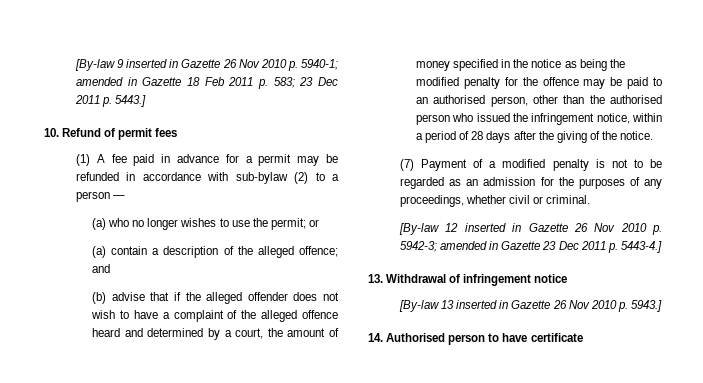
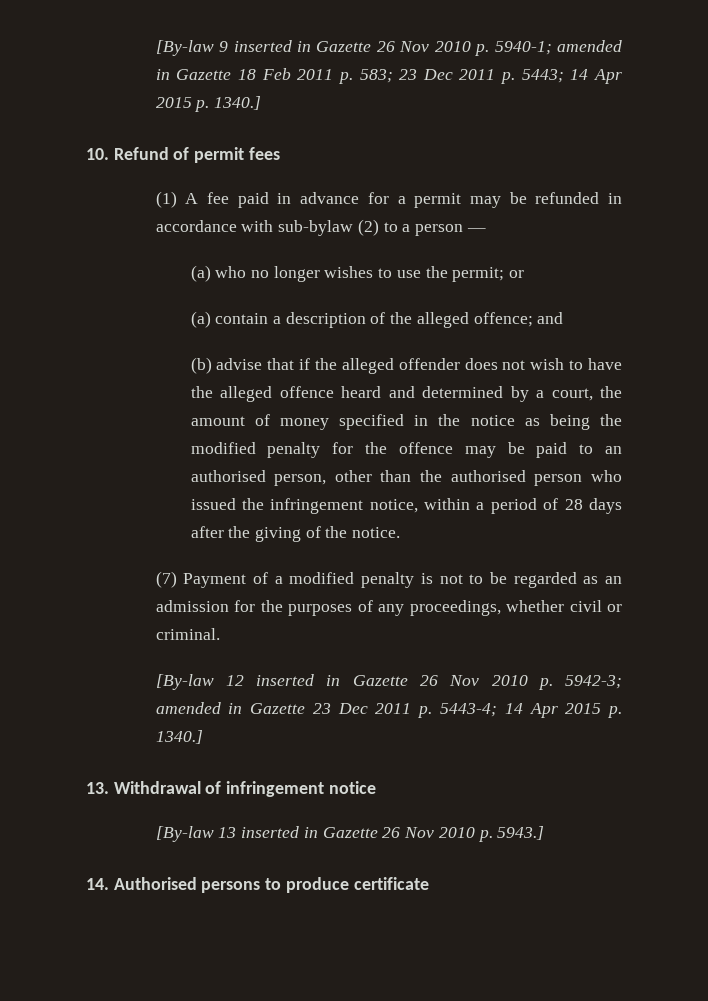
[115,95,147,107] 5443.] -> [521,69,623,84] [155,96,262,112] 5443; 14 Apr 2015 p. 1340.]
[162,310,238,322] a complaint of -> (622, 364) none
[620,241,662,253] 5443-4.] -> [439,703,622,718] [155,730,203,744] 5443-4; 14 Apr 2015 p. 1340.]
[448,333,528,345] person to have -> [201,877,349,893] persons to produce

